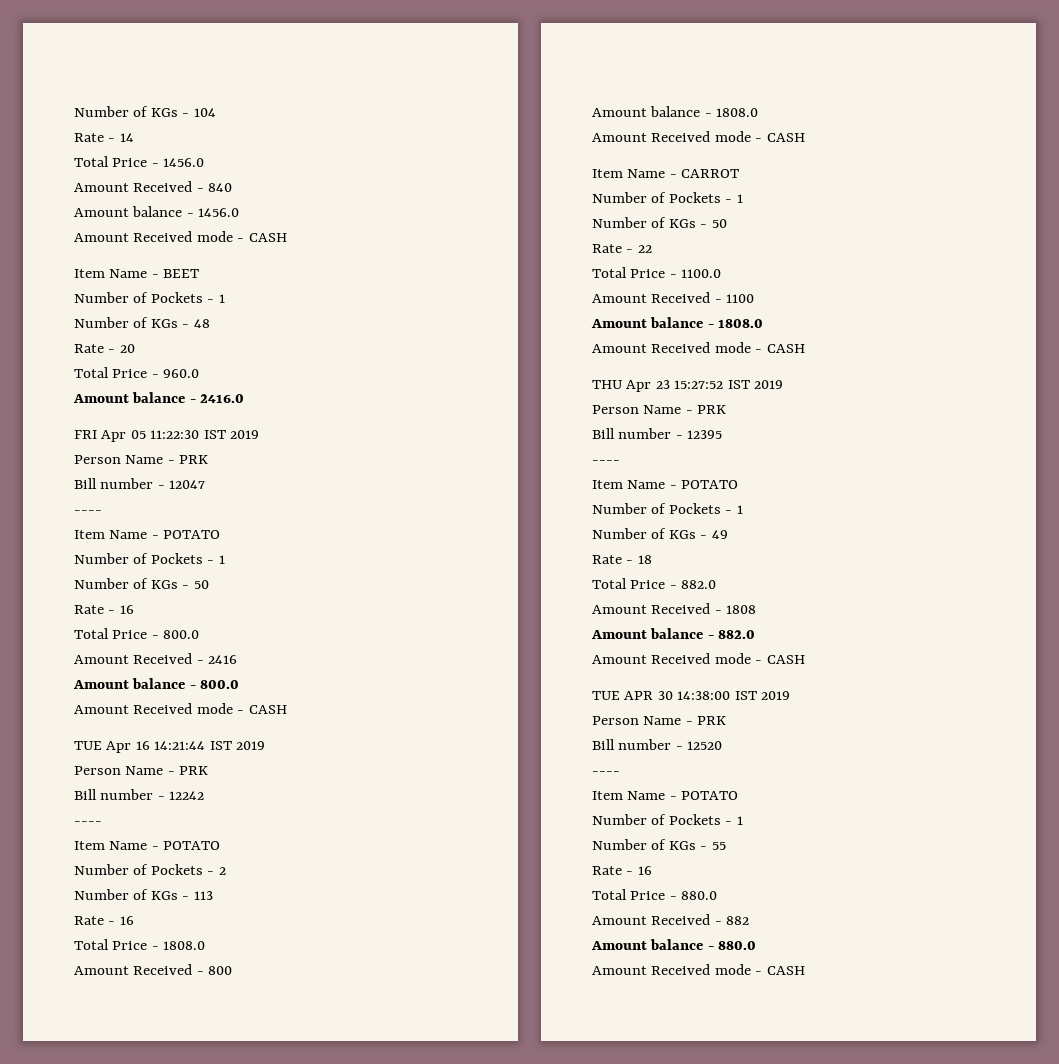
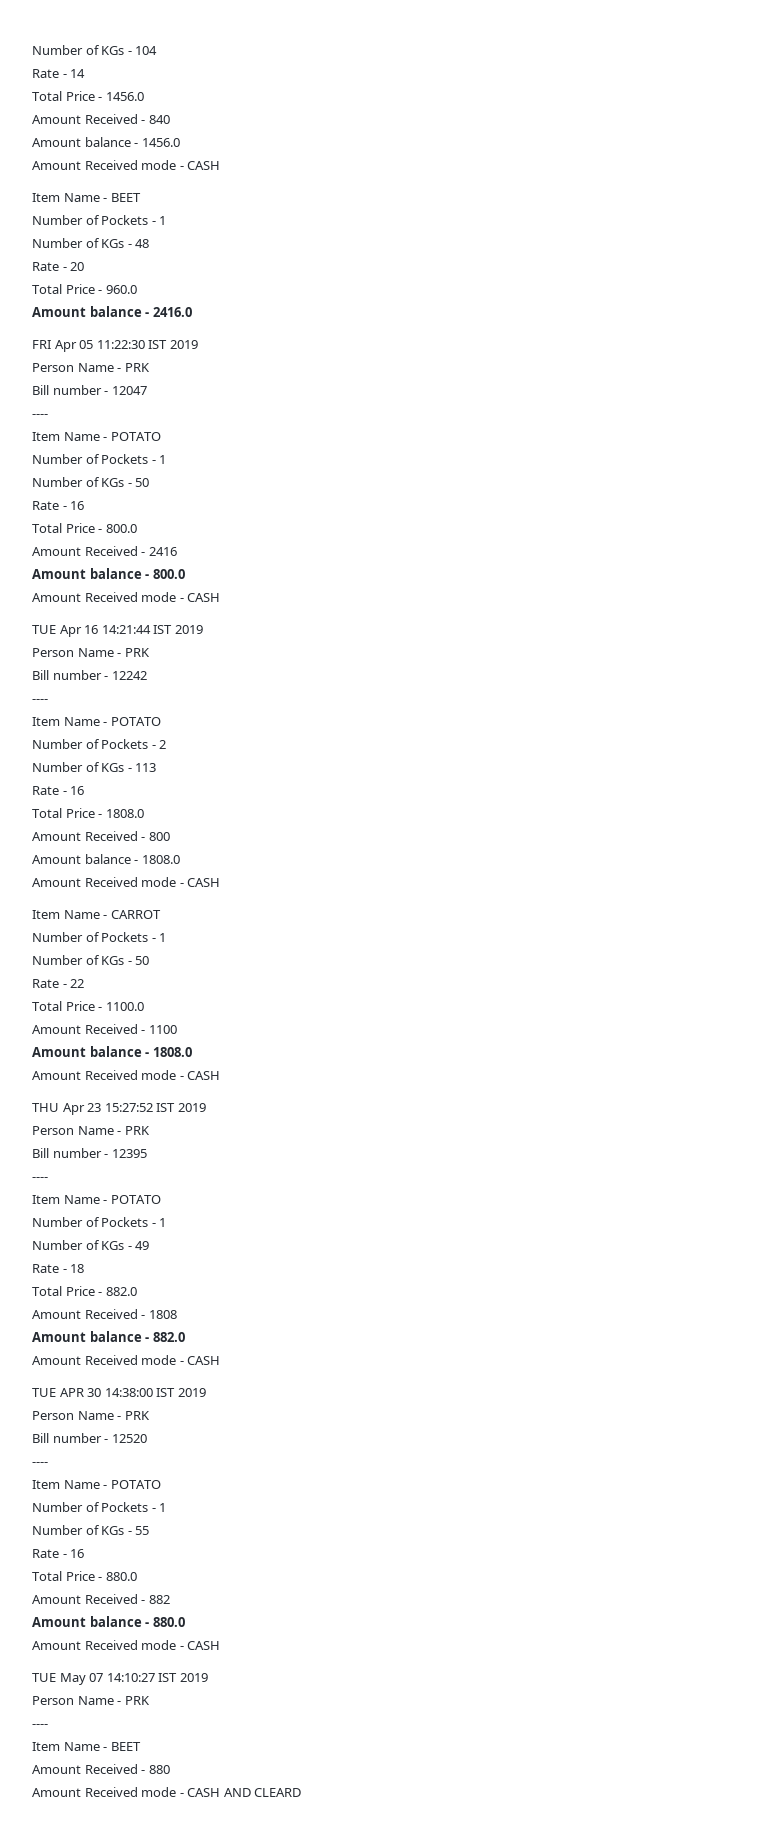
(805, 970) none -> [32,1673,208,1685] [32,1696,150,1705] [32,1724,48,1728] [32,1742,141,1751] [32,1764,170,1774] [32,1787,302,1797] // TUE May 07 14:10:27 IST 2019 // Person Name - PRK // ---- // Item Name - BEET // Amount Received - 880 // Amount Received mode - CASH AND CLEARD

